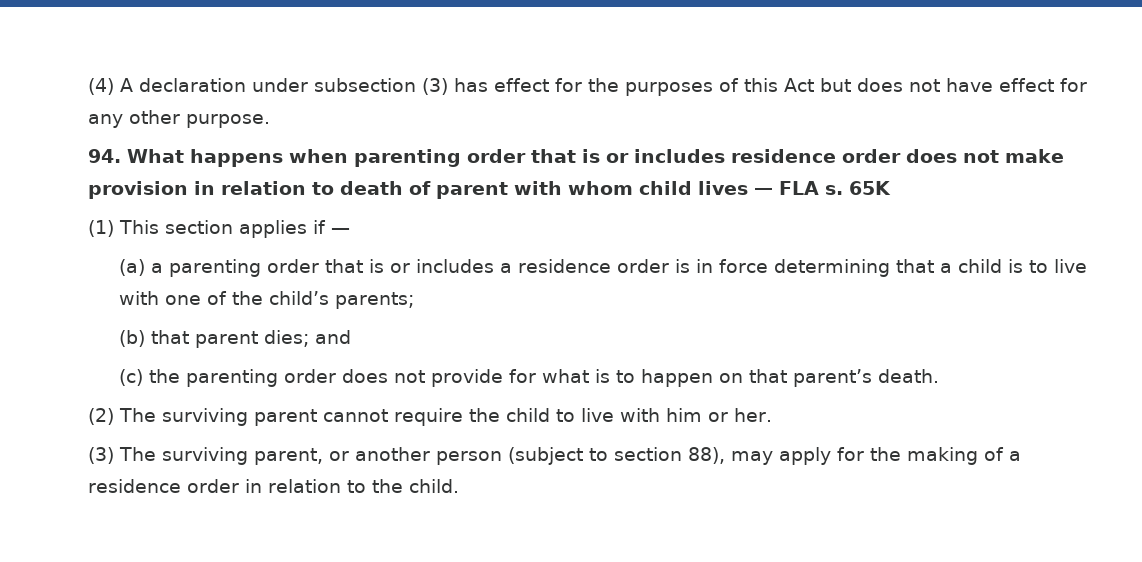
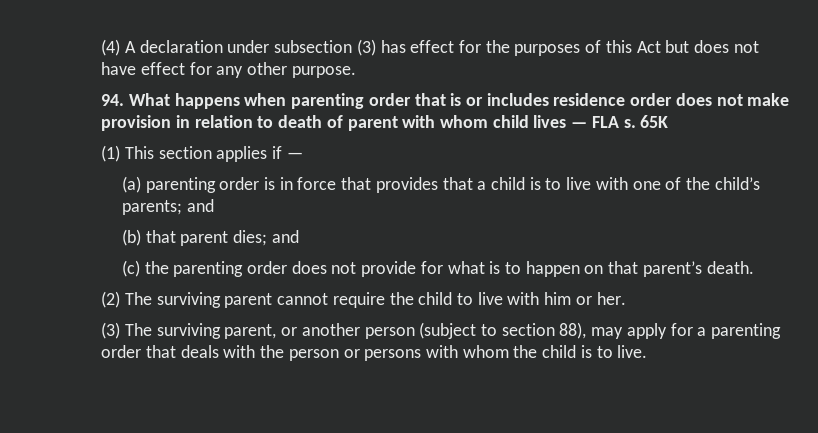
[150,259,669,277] a parenting order that is or includes a residence order -> [145,177,260,193] parenting order
[773,259,890,277] determining -> [341,177,438,193] that provides
(414, 300) none -> [186,199,214,212] and
[870,447,1022,465] [88,479,460,493] the making of a residence order in relation to the child. -> [697,323,782,339] [101,345,648,361] a parenting order that deals with the person or persons with whom the child is to live.

